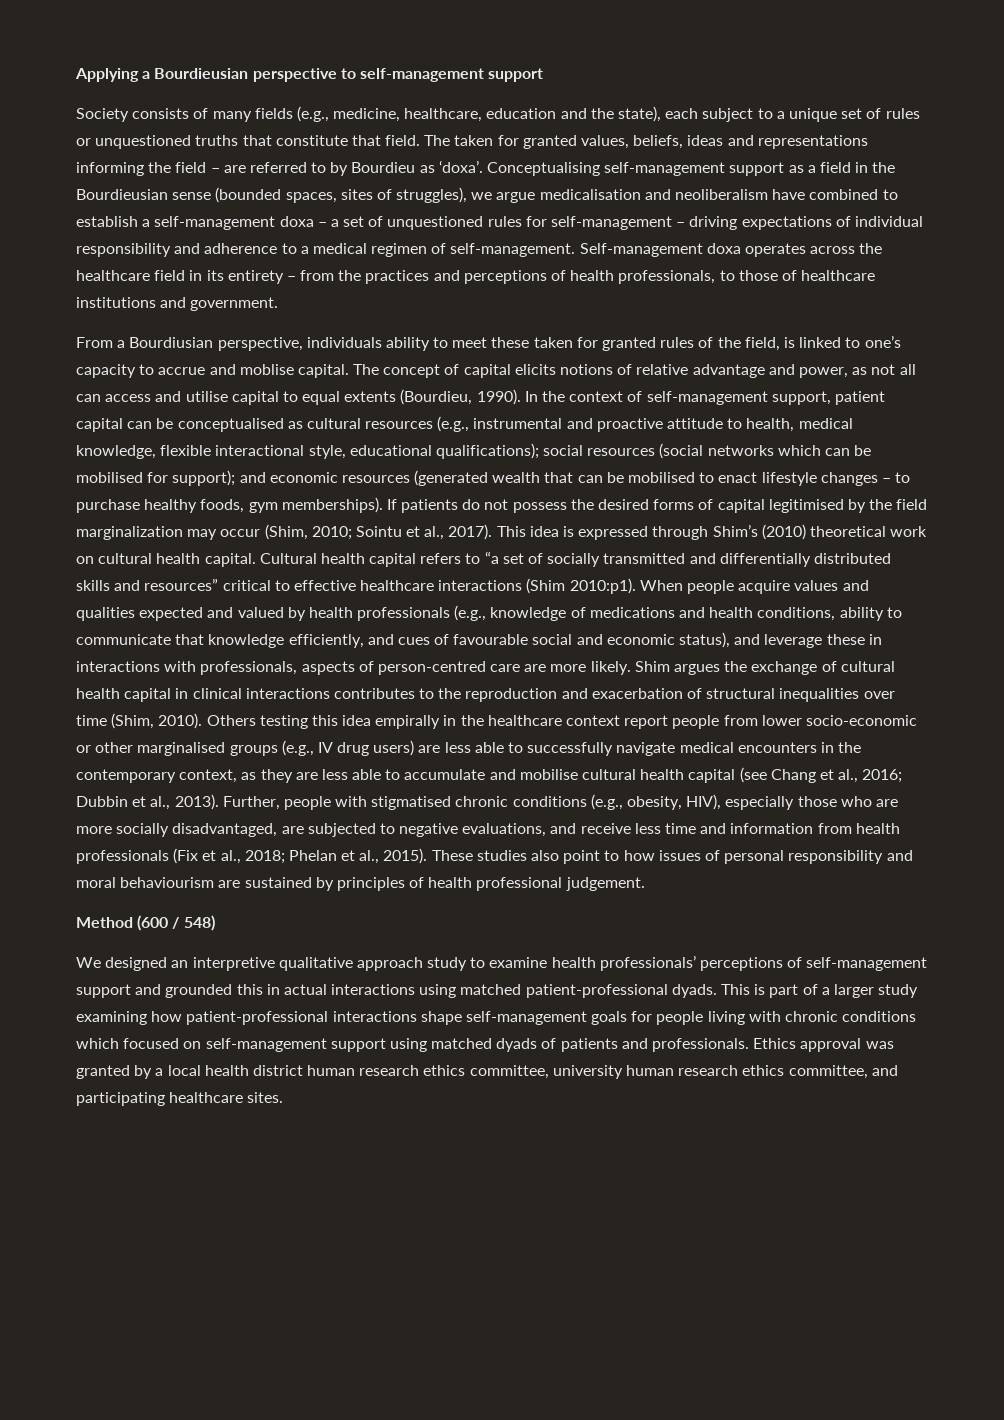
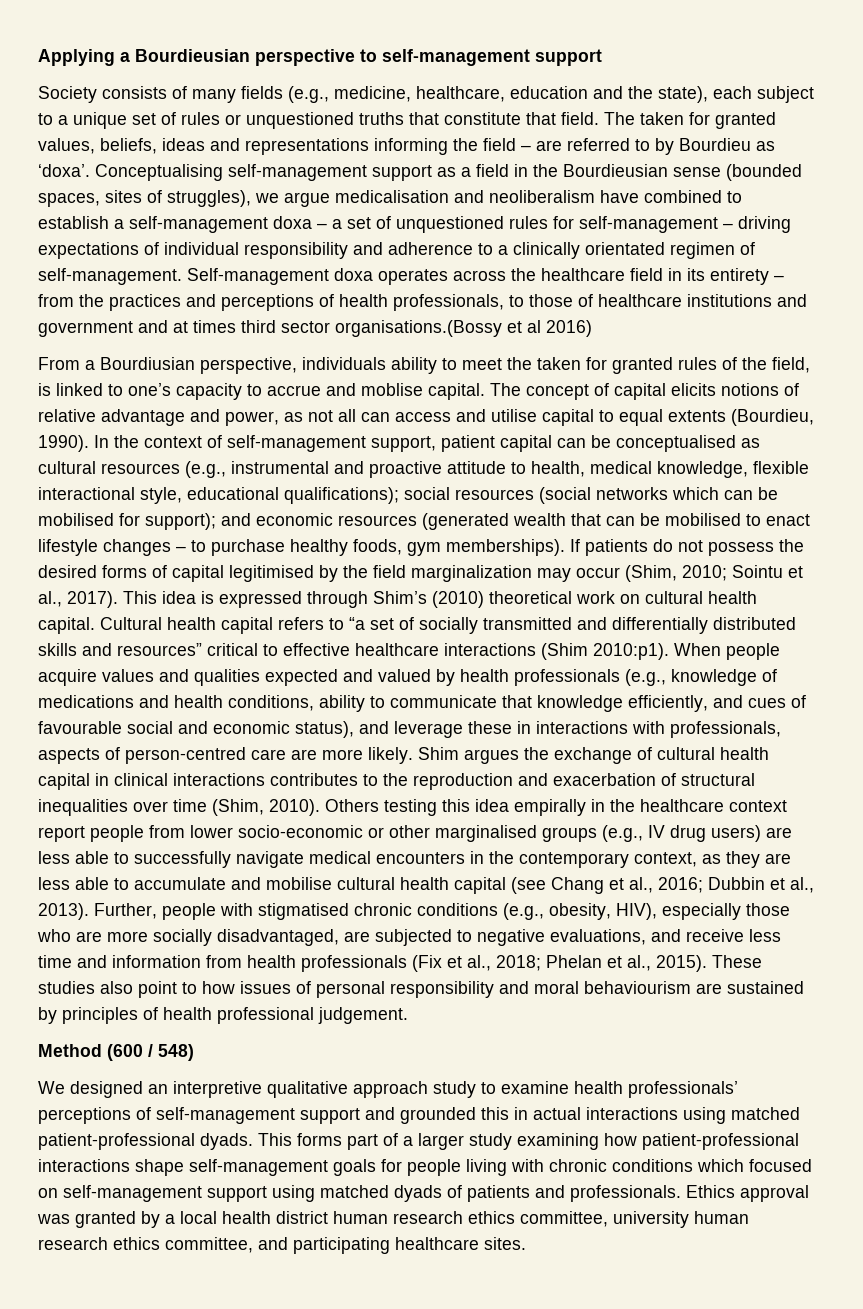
[312,243,367,254] medical -> [513,242,665,259] clinically orientated
[190,297,279,311] government. -> [38,320,592,337] government and at times third sector organisations.(Bossy et al 2016)
[491,337,530,348] these -> [507,357,532,370] the
[754,984,766,995] is -> [297,1133,342,1146] forms

